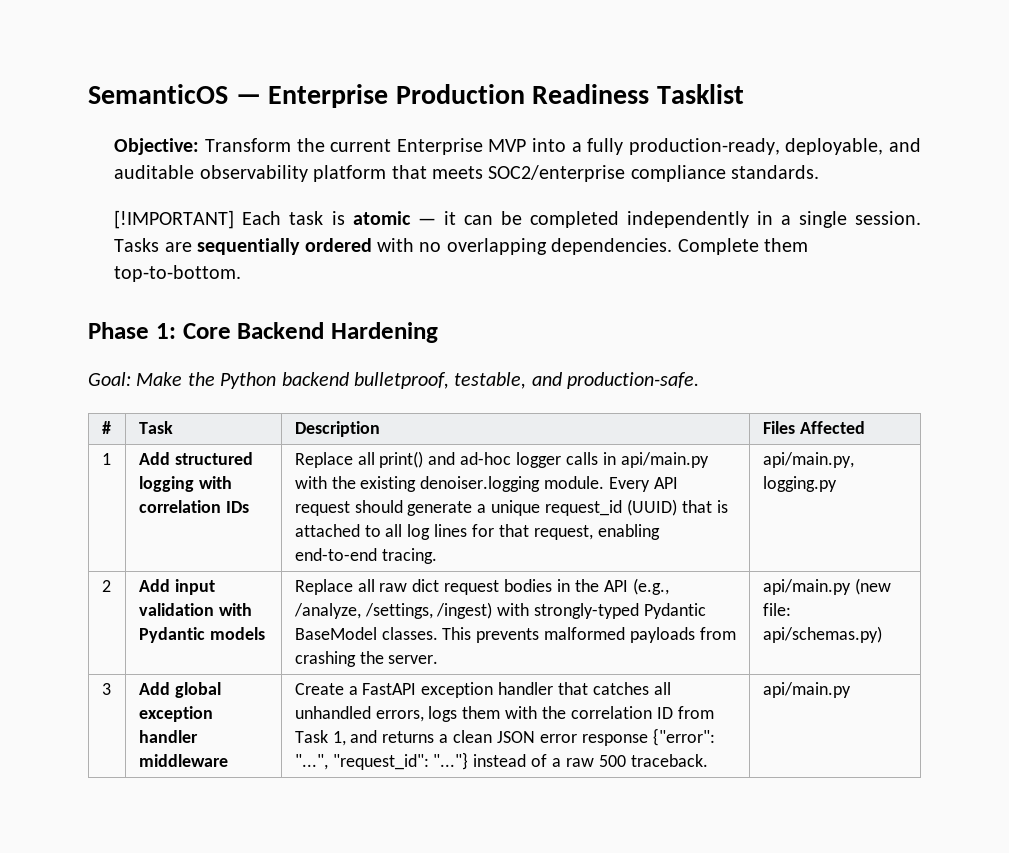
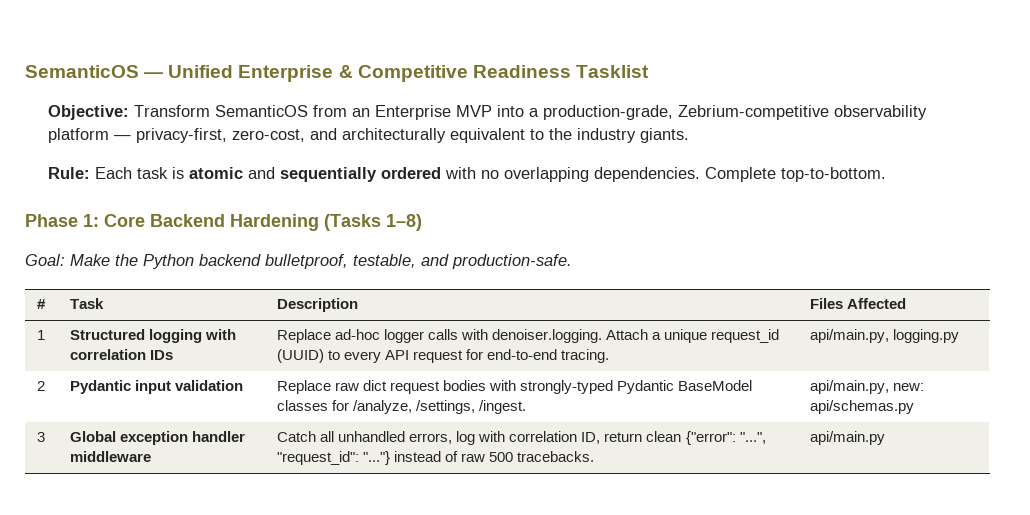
[268,84,525,108] Enterprise Production -> [168,65,468,82] Unified Enterprise & Competitive
[296,138,392,152] the current -> [215,105,371,117] SemanticOS from an
[587,138,921,155] [114,165,820,182] [114,210,921,229] [114,238,192,252] fully production-ready, deployable, and auditable observability platform that meets SOC2/enterprise compliance standards. // [!IMPORTANT] Each task is atomic — it can be completed independently in a single session. Tasks are -> [543,105,928,120] [48,128,690,143] [48,167,276,179] production-grade, Zebrium-competitive observability platform — privacy-first, zero-cost, and architecturally equivalent to the industry giants. // Rule: Each task is atomic and
[764,238,809,252] them -> (777, 174) none
(438, 332) none -> [324,214,422,231] (Tasks 1–8)
[138,452,253,465] Add structured -> [70,329,146,340] Structured
[357,451,709,468] [294,476,678,492] [294,499,728,516] [294,524,660,540] all print() and ad-hoc logger calls in api/main.py with the existing denoiser.logging module. Every API request should generate a unique request_id (UUID) that is attached to all log lines for that request, enabling -> [335,329,780,343] [277,349,484,363] ad-hoc logger calls with denoiser.logging. Attach a unique request_id (UUID) to every API request for
[138,579,170,592] Add -> [70,380,132,394] Pydantic
[218,603,252,616] [138,627,265,643] [294,579,375,595] with Pydantic models | Replace all -> [277,380,332,394] | Replace
[556,578,669,595] [293,602,707,619] [294,627,736,643] [294,651,439,667] [762,578,891,595] [762,603,791,616] [762,626,882,643] in the API (e.g., /analyze, /settings, /ingest) with strongly-typed Pydantic BaseModel classes. This prevents malformed payloads from crashing the server. | api/main.py (new file: api/schemas.py) -> [489,380,753,394] [277,400,527,414] [810,380,925,394] [810,400,915,414] with strongly-typed Pydantic BaseModel classes for /analyze, /settings, /ingest. | api/main.py, new: api/schemas.py
[138,682,221,698] Add global -> [70,431,117,442] Global
[294,682,671,698] [294,706,714,722] [294,730,648,746] Create a FastAPI exception handler that catches all unhandled errors, logs them with the correlation ID from Task 1, and returns a clean JSON error response -> [277,431,682,445] Catch all unhandled errors, log with correlation ID, return clean
[552,758,562,767] a -> (459, 456) none
[630,754,708,767] traceback. -> [517,451,595,462] tracebacks.

